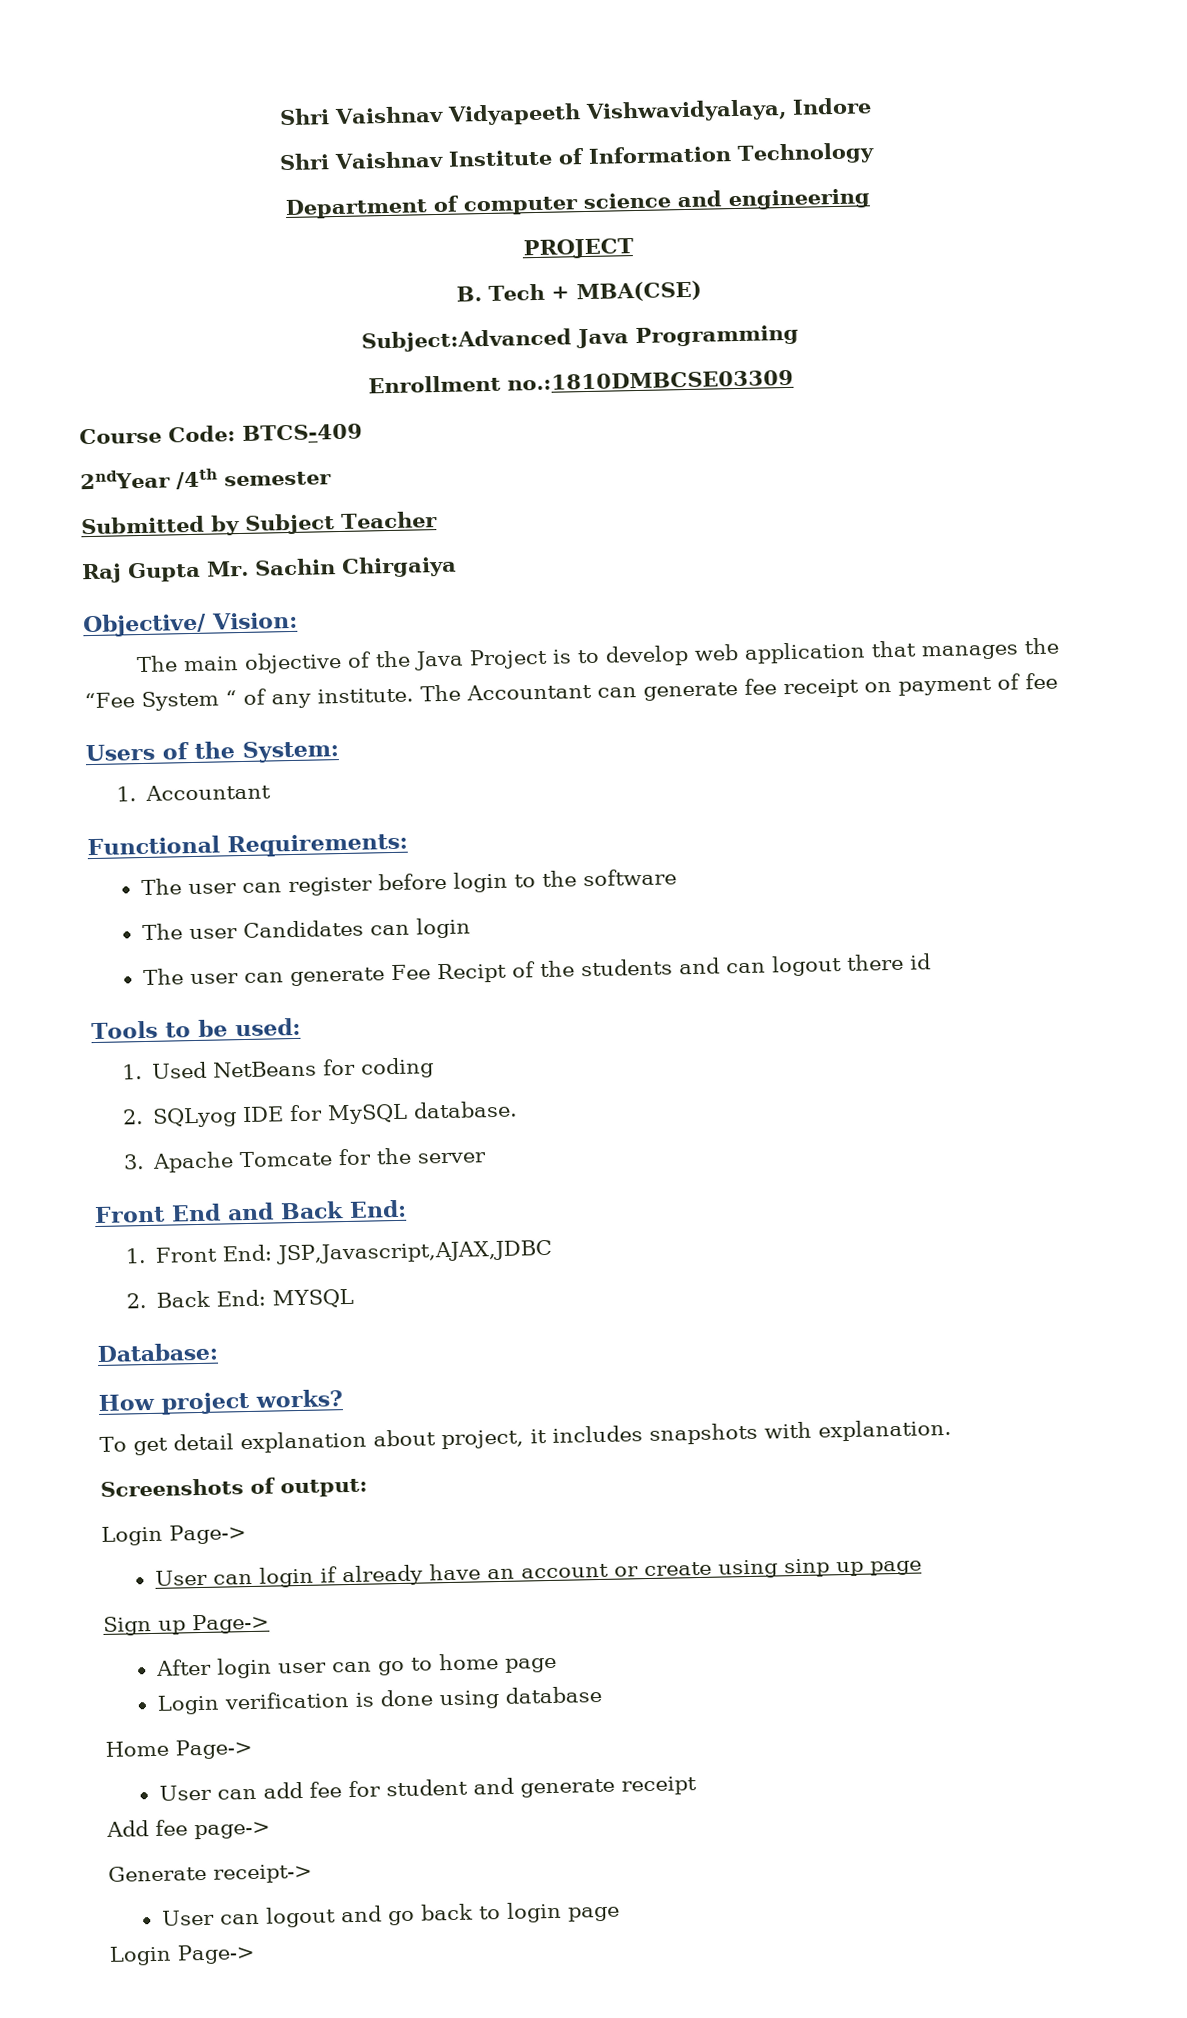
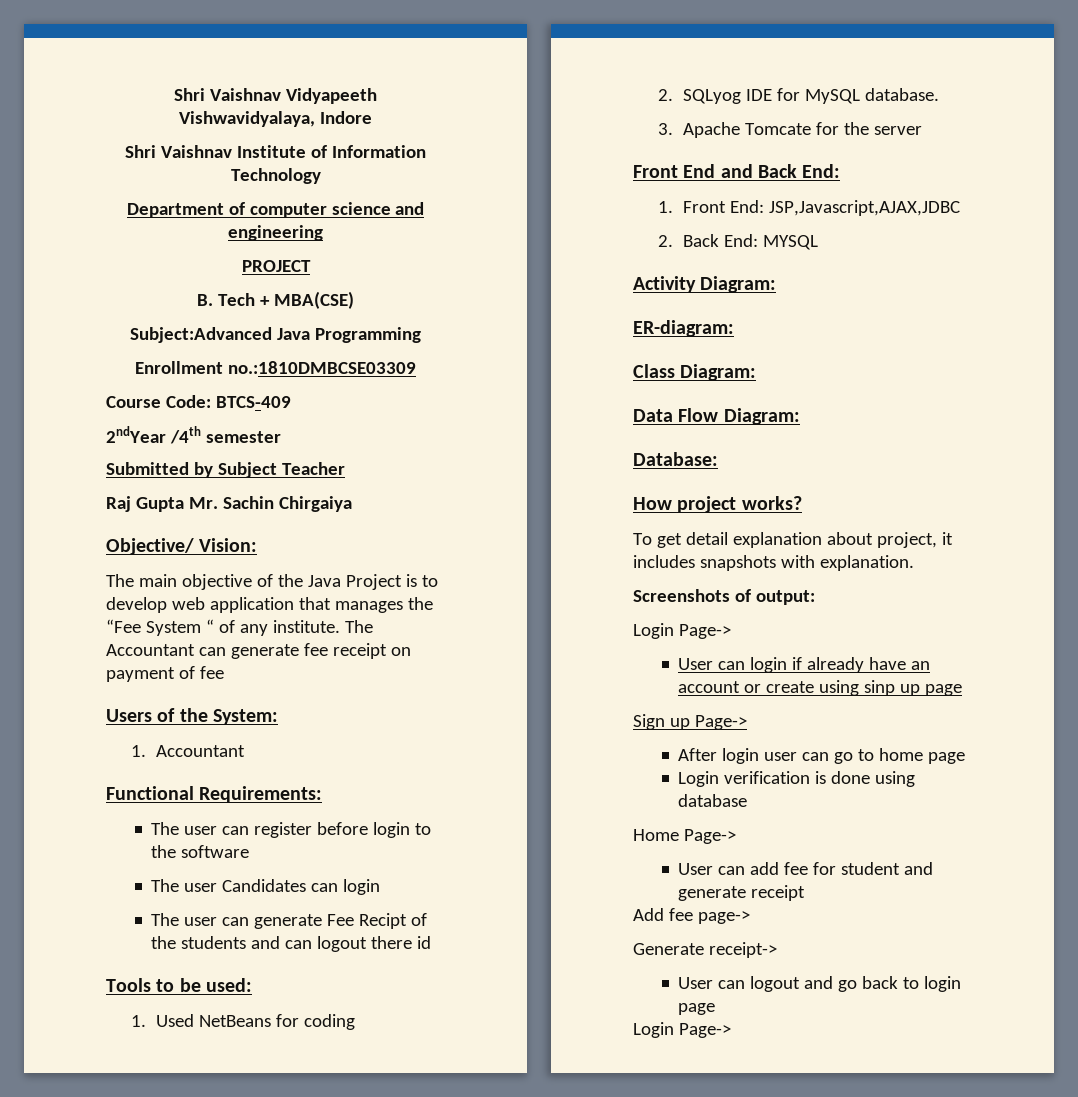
(355, 1298) none -> [633,276,777,293] [633,320,734,337] [633,364,757,381] [633,408,800,425] // Activity Diagram: // ER-diagram: // Class Diagram: // Data Flow Diagram:

